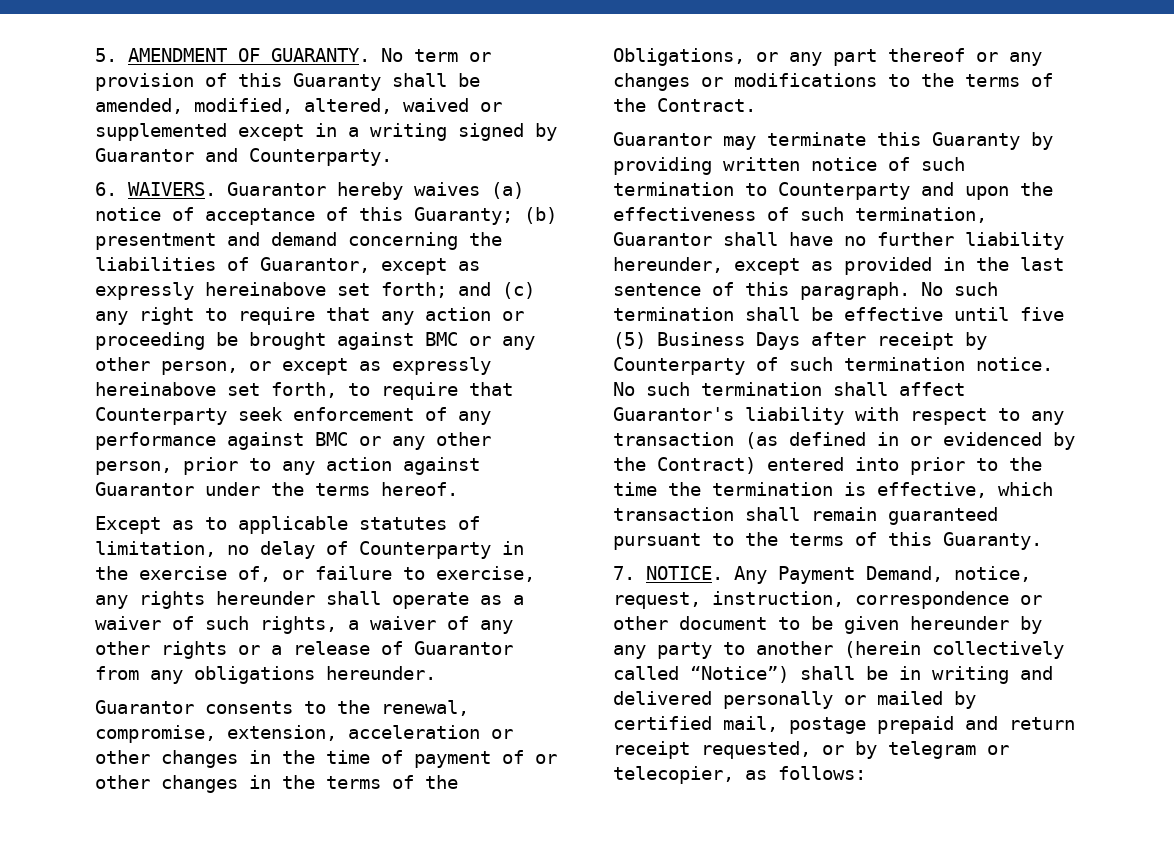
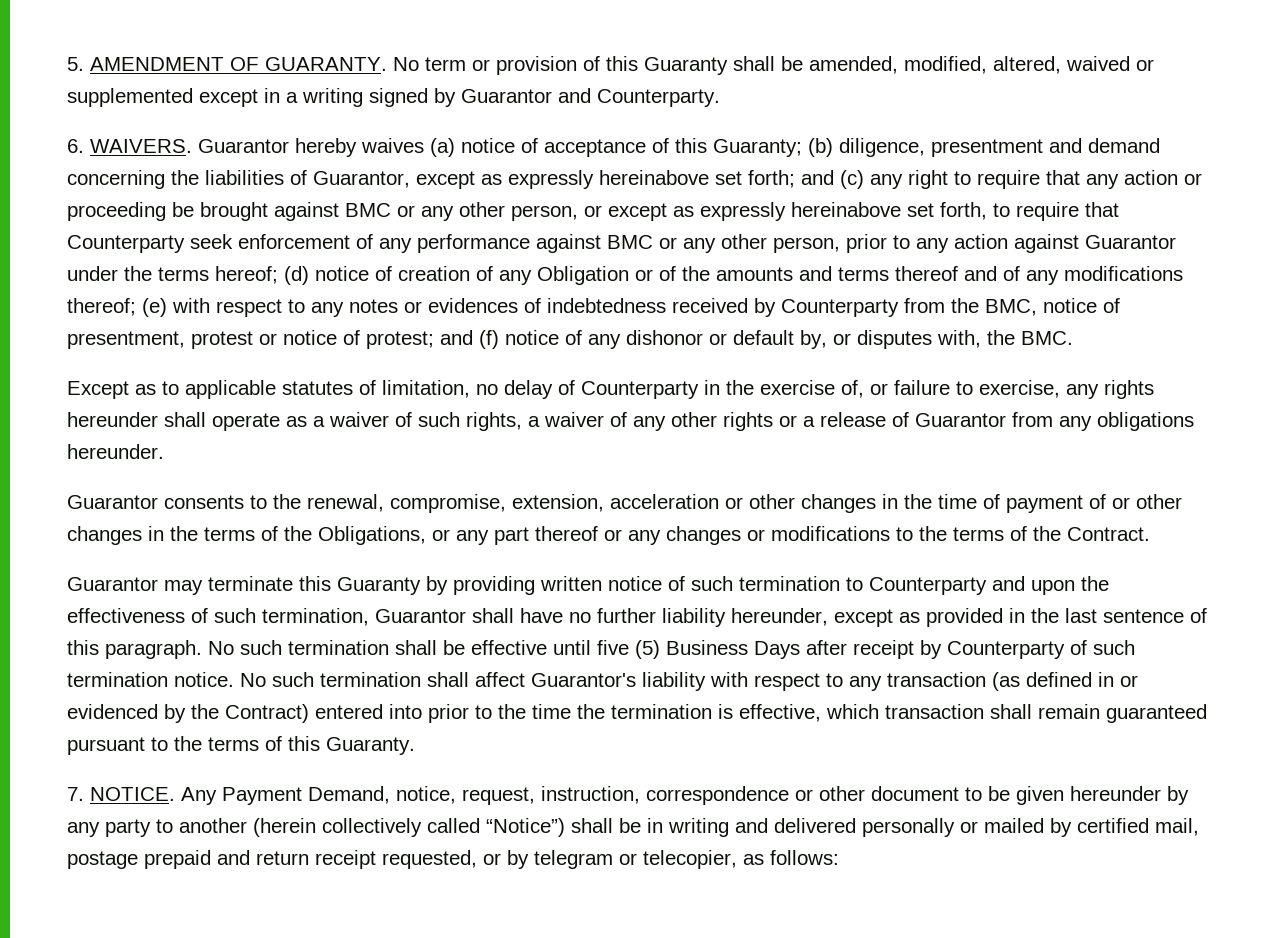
(557, 215) none -> [839,138,925,157] diligence,
[381,482,458,496] hereof. -> [215,266,1183,285] [67,298,1120,317] [67,330,1073,349] hereof; (d) notice of creation of any Obligation or of the amounts and terms thereof and of any modifications thereof; (e) with respect to any notes or evidences of indebtedness received by Counterparty from the BMC, notice of presentment, protest or notice of protest; and (f) notice of any dishonor or default by, or disputes with, the BMC.

